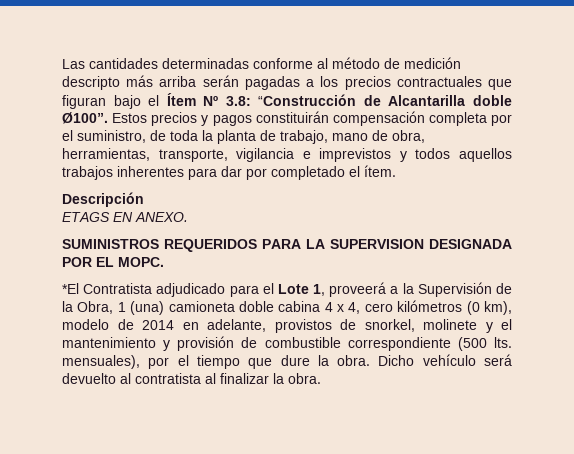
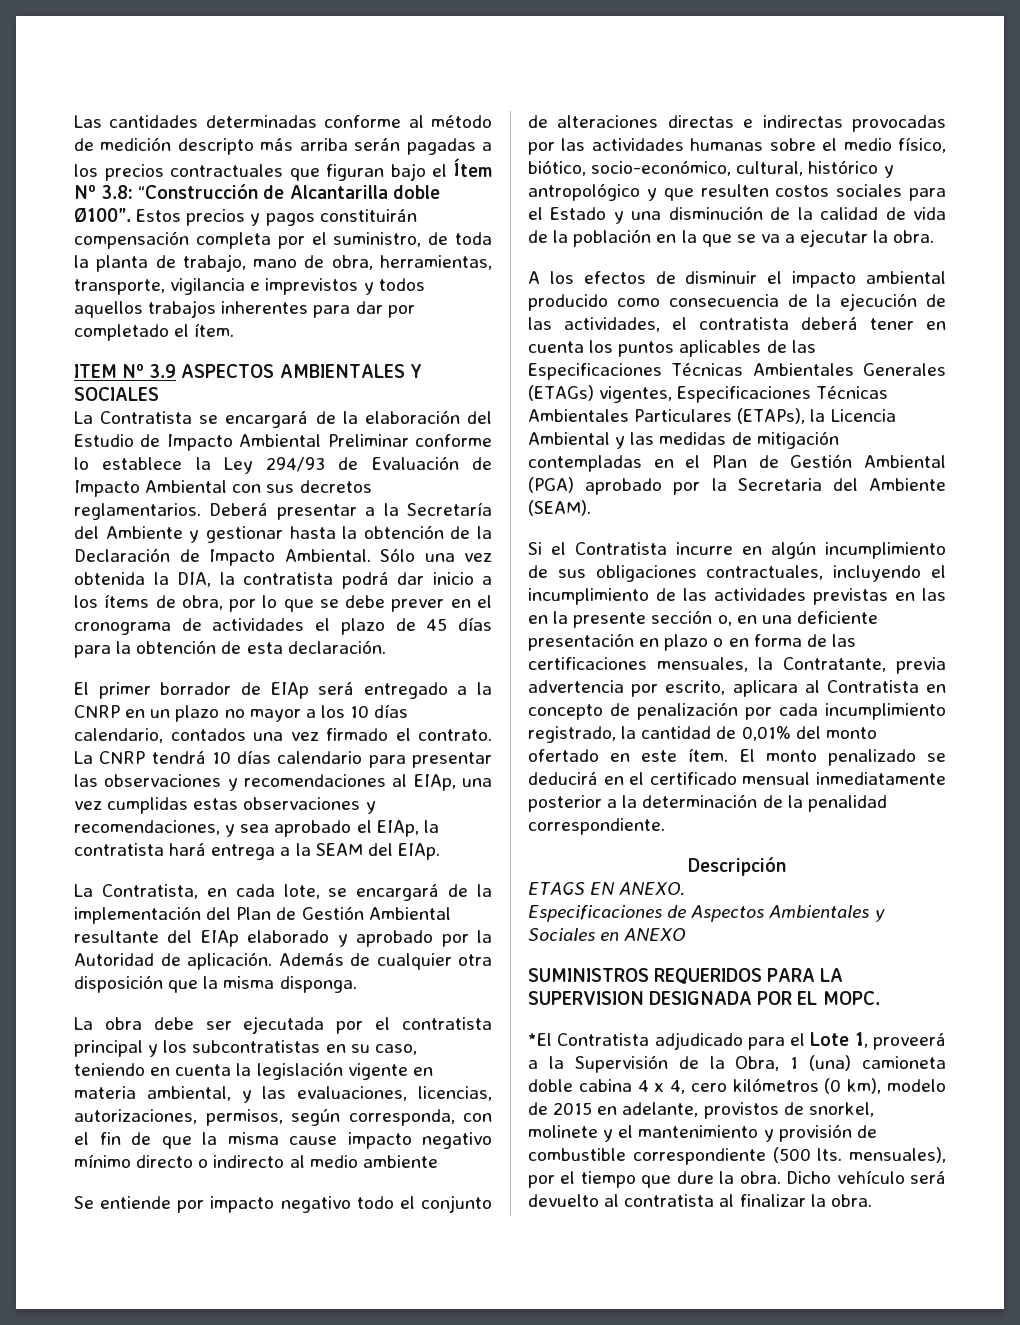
[62,192,144,207] [62,212,188,222] Descripción // ETAGS EN ANEXO. -> [74,363,422,378] [74,387,159,401] [74,410,493,428] [74,434,492,451] [74,456,492,474] [74,480,372,497] [74,502,492,520] [74,525,492,543] [74,548,492,566] [74,572,492,589] [74,594,492,612] [74,617,492,635] [74,640,386,658] [74,682,492,699] [74,704,409,722] [74,728,492,743] [74,750,492,768] [74,774,492,791] [74,797,376,814] [74,820,439,837] [74,843,440,860] [74,884,492,901] [74,906,451,924] [74,930,493,947] [74,952,492,970] [74,975,357,993] [74,1016,492,1034] [74,1040,417,1057] [74,1062,433,1080] [74,1086,493,1103] [74,1109,492,1126] [74,1132,492,1149] [74,1154,438,1168] [74,1195,493,1213] [528,115,946,132] [528,137,946,155] [528,160,894,178] [528,183,946,201] [528,206,946,224] [528,229,935,247] [528,271,946,288] [528,293,946,311] [528,317,946,332] [528,340,816,357] [528,363,946,380] [528,385,889,403] [528,408,896,424] [528,431,839,449] [528,454,947,472] [528,477,947,495] [528,500,591,516] [528,542,946,559] [528,565,946,582] [528,588,946,605] [528,610,878,628] [528,633,856,651] [528,657,946,674] [528,680,947,697] [528,702,946,720] [528,726,877,743] [528,748,946,766] [528,772,946,785] [528,794,887,812] [528,818,665,835] [688,857,786,876] [528,882,686,896] [528,905,885,922] [528,928,687,941] ITEM Nº 3.9 ASPECTOS AMBIENTALES Y SOCIALES // La Contratista se encargará de la elaboración del Estudio de Impacto Ambiental Preliminar conforme lo establece la Ley 294/93 de Evaluación de Impacto Ambiental con sus decretos reglamentarios. Deberá presentar a la Secretaría del Ambiente y gestionar hasta la obtención de la Declaración de Impacto Ambiental. Sólo una vez obtenida la DIA, la contratista podrá dar inicio a los ítems de obra, por lo que se debe prever en el cronograma de actividades el plazo de 45 días para la obtención de esta declaración. // El primer borrador de EIAp será entregado a la CNRP en un plazo no mayor a los 10 días calendario, contados una vez firmado el contrato. La CNRP tendrá 10 días calendario para presentar las observaciones y recomendaciones al EIAp, una vez cumplidas estas observaciones y recomendaciones, y sea aprobado el EIAp, la contratista hará entrega a la SEAM del EIAp. // La Contratista, en cada lote, se encargará de la implementación del Plan de Gestión Ambiental resultante del EIAp elaborado y aprobado por la Autoridad de aplicación. Además de cualquier otra disposición que la misma disponga. // La obra debe ser ejecutada por el contratista principal y los subcontratistas en su caso, teniendo en cuenta la legislación vigente en materia ambiental, y las evaluaciones, licencias, autorizaciones, permisos, según corresponda, con el fin de que la misma cause impacto negativo mínimo directo o indirecto al medio ambiente // Se entiende por impacto negativo todo el conjunto de alteraciones directas e indirectas provocadas por las actividades humanas sobre el medio físico, biótico, socio-económico, cultural, histórico y antropológico y que resulten costos sociales para el Estado y una disminución de la calidad de vida de la población en la que se va a ejecutar la obra. // A los efectos de disminuir el impacto ambiental producido como consecuencia de la ejecución de las actividades, el contratista deberá tener en cuenta los puntos aplicables de las Especificaciones Técnicas Ambientales Generales (ETAGs) vigentes, Especificaciones Técnicas Ambientales Particulares (ETAPs), la Licencia Ambiental y las medidas de mitigación contempladas en el Plan de Gestión Ambiental (PGA) aprobado por la Secretaria del Ambiente (SEAM). // Si el Contratista incurre en algún incumplimiento de sus obligaciones contractuales, incluyendo el incumplimiento de las actividades previstas en las en la presente sección o, en una deficiente presentación en plazo o en forma de las certificaciones mensuales, la Contratante, previa advertencia por escrito, aplicara al Contratista en concepto de penalización por cada incumplimiento registrado, la cantidad de 0,01% del monto ofertado en este ítem. El monto penalizado se deducirá en el certificado mensual inmediatamente posterior a la determinación de la penalidad correspondiente. // Descripción // ETAGS EN ANEXO. // Especificaciones de Aspectos Ambientales y Sociales en ANEXO
[142,320,174,330] 2014 -> [553,1102,593,1115] 2015

